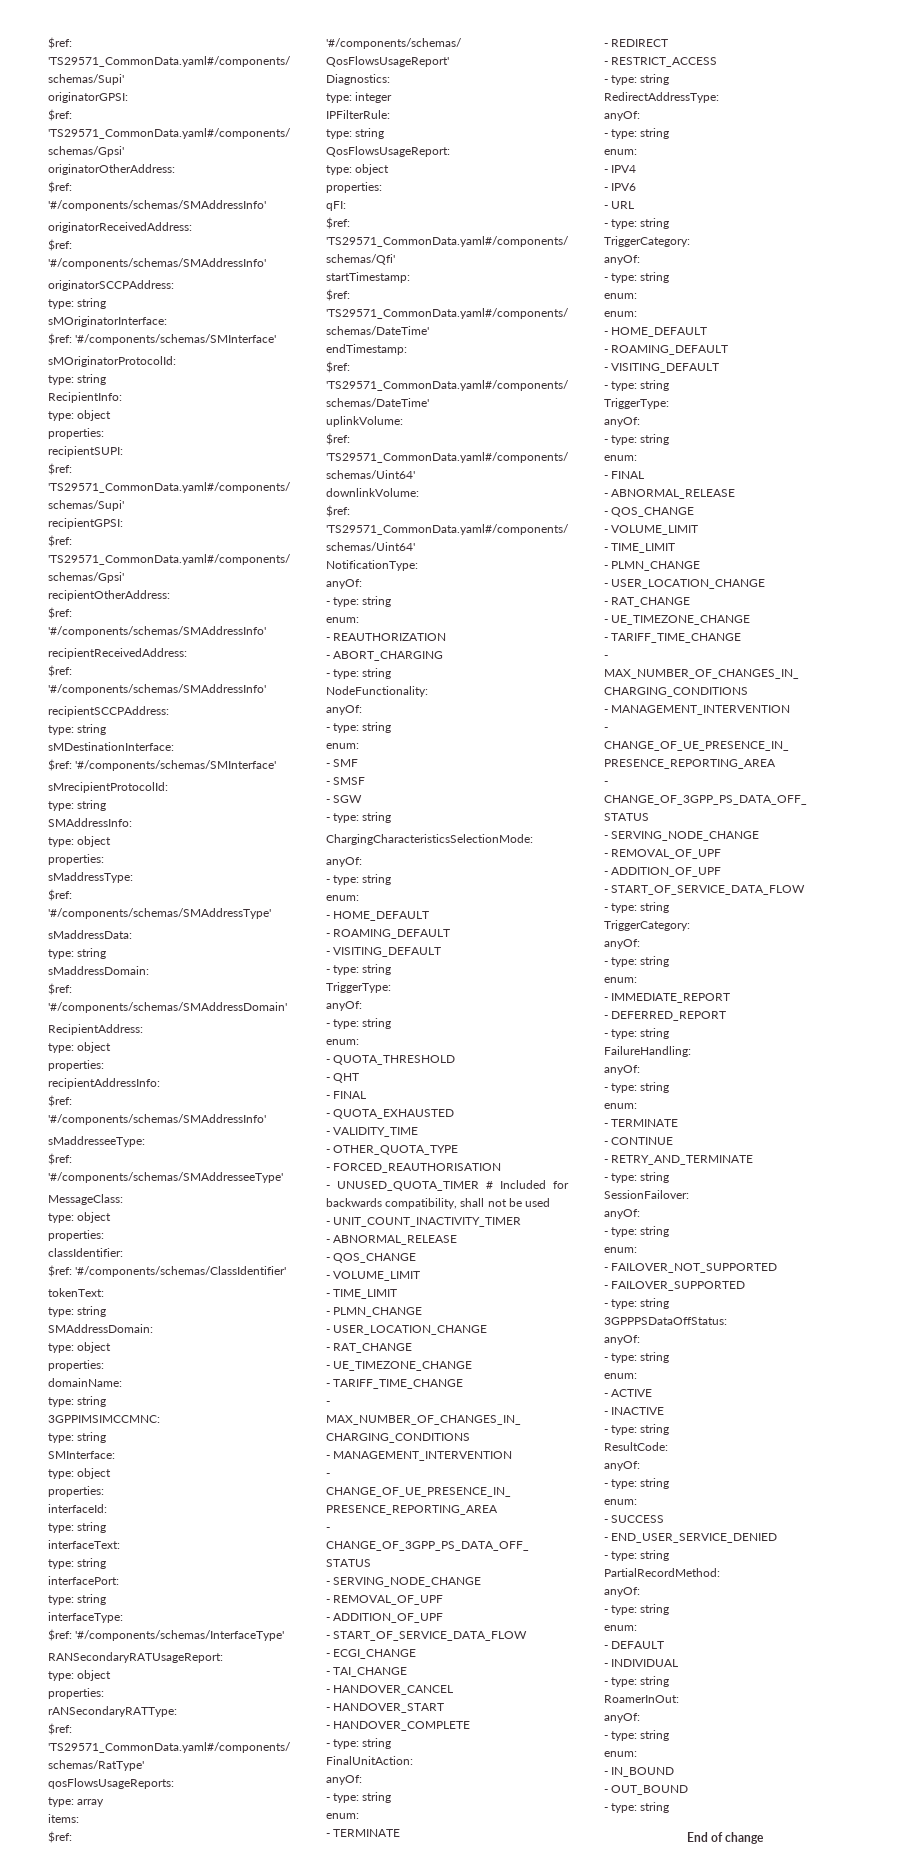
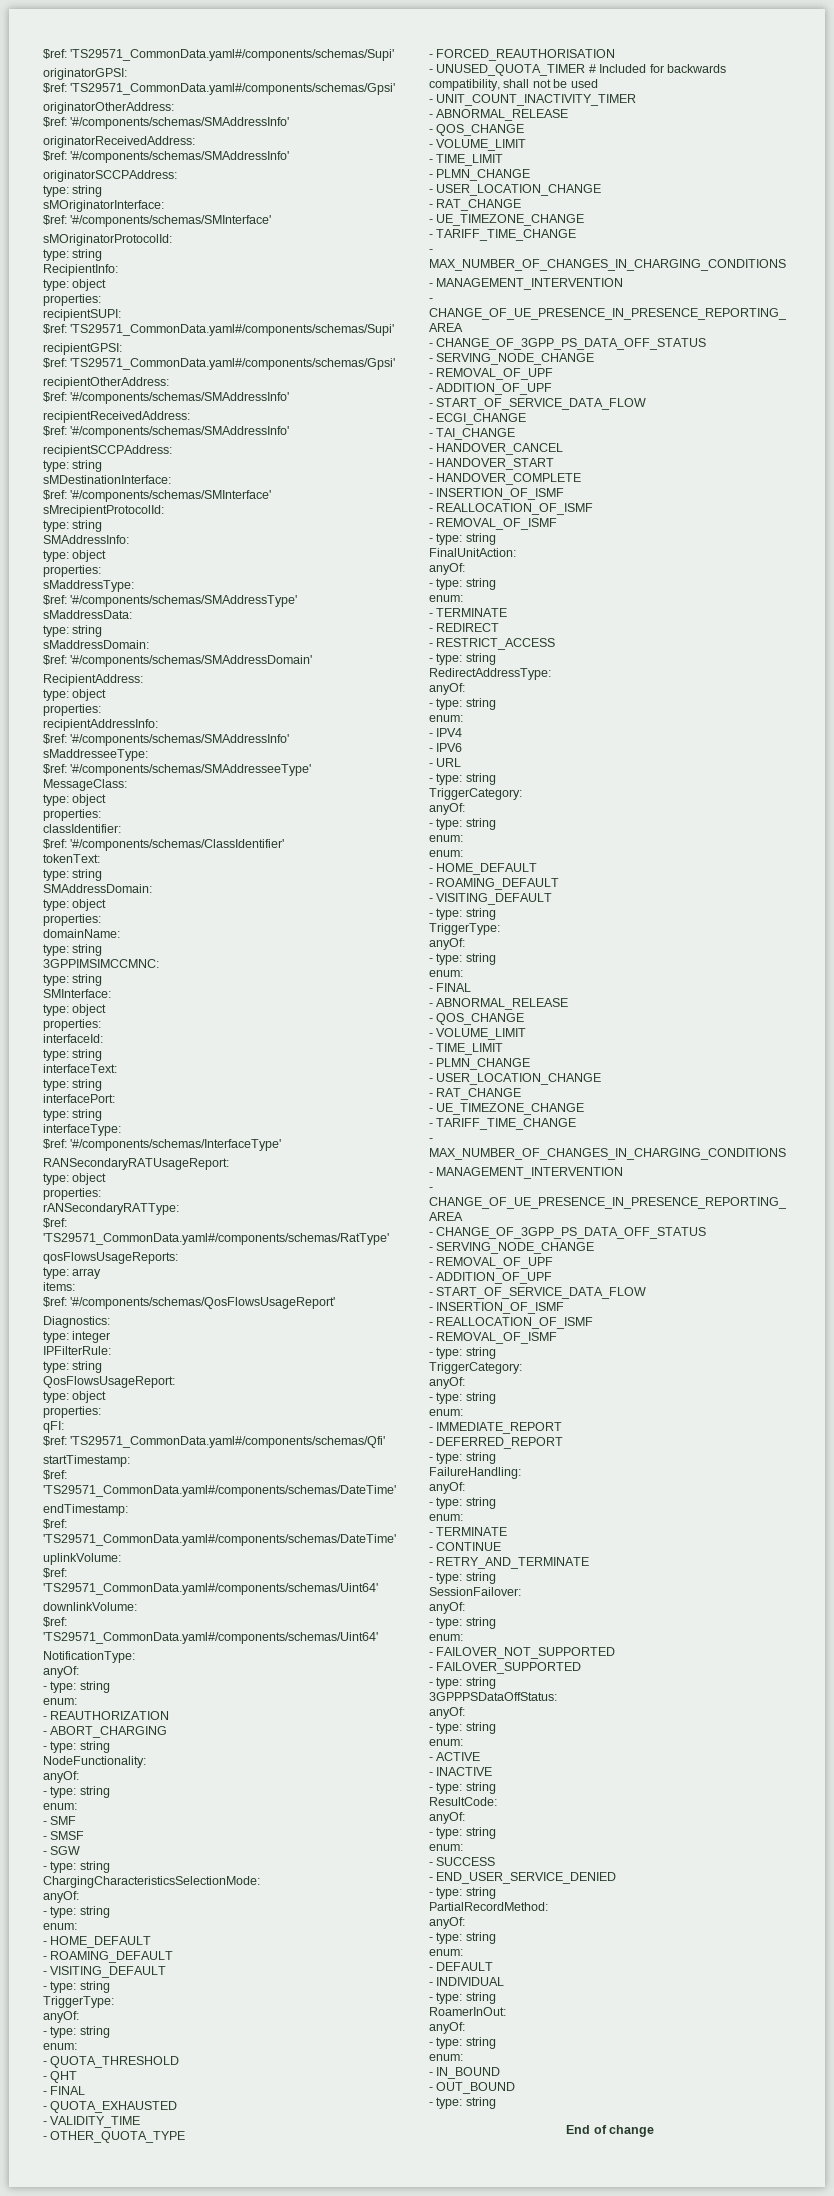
(471, 1726) none -> [429,488,565,500] [429,503,594,515] [429,518,558,530] // - INSERTION_OF_ISMF // - REALLOCATION_OF_ISMF // - REMOVAL_OF_ISMF
(806, 890) none -> [429,1302,565,1314] [429,1317,594,1329] [429,1332,558,1344] // - INSERTION_OF_ISMF // - REALLOCATION_OF_ISMF // - REMOVAL_OF_ISMF

